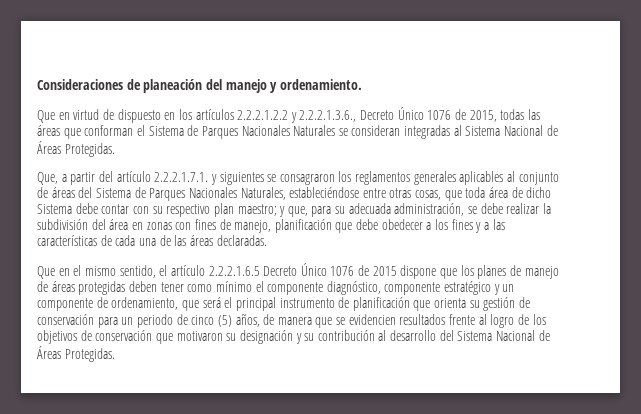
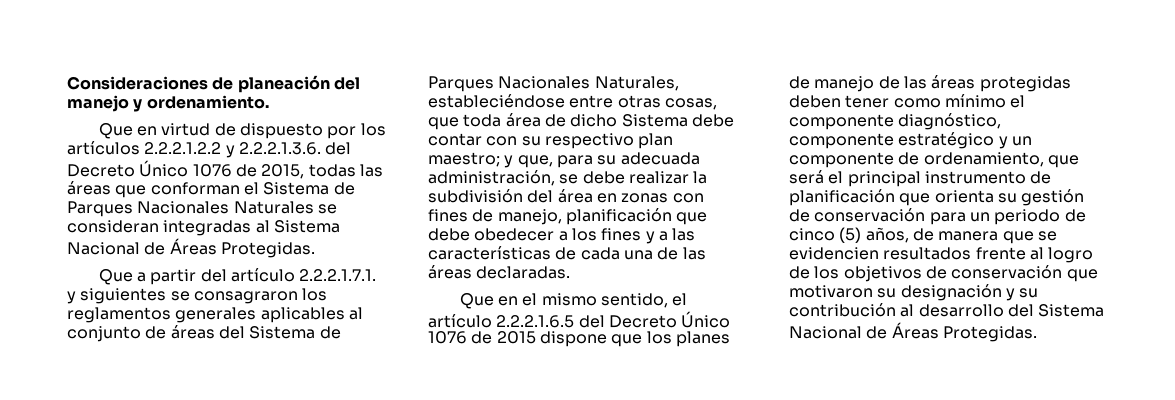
[164,112,176,120] en -> [327,126,357,139] por
[299,110,357,122] 2.2.2.1.3.6., -> [238,142,352,155] 2.2.2.1.3.6. del
[37,172,58,185] Que, -> [98,269,133,285] Que
(260, 271) none -> [578,315,605,328] del
(48, 286) none -> [903,76,927,89] las

